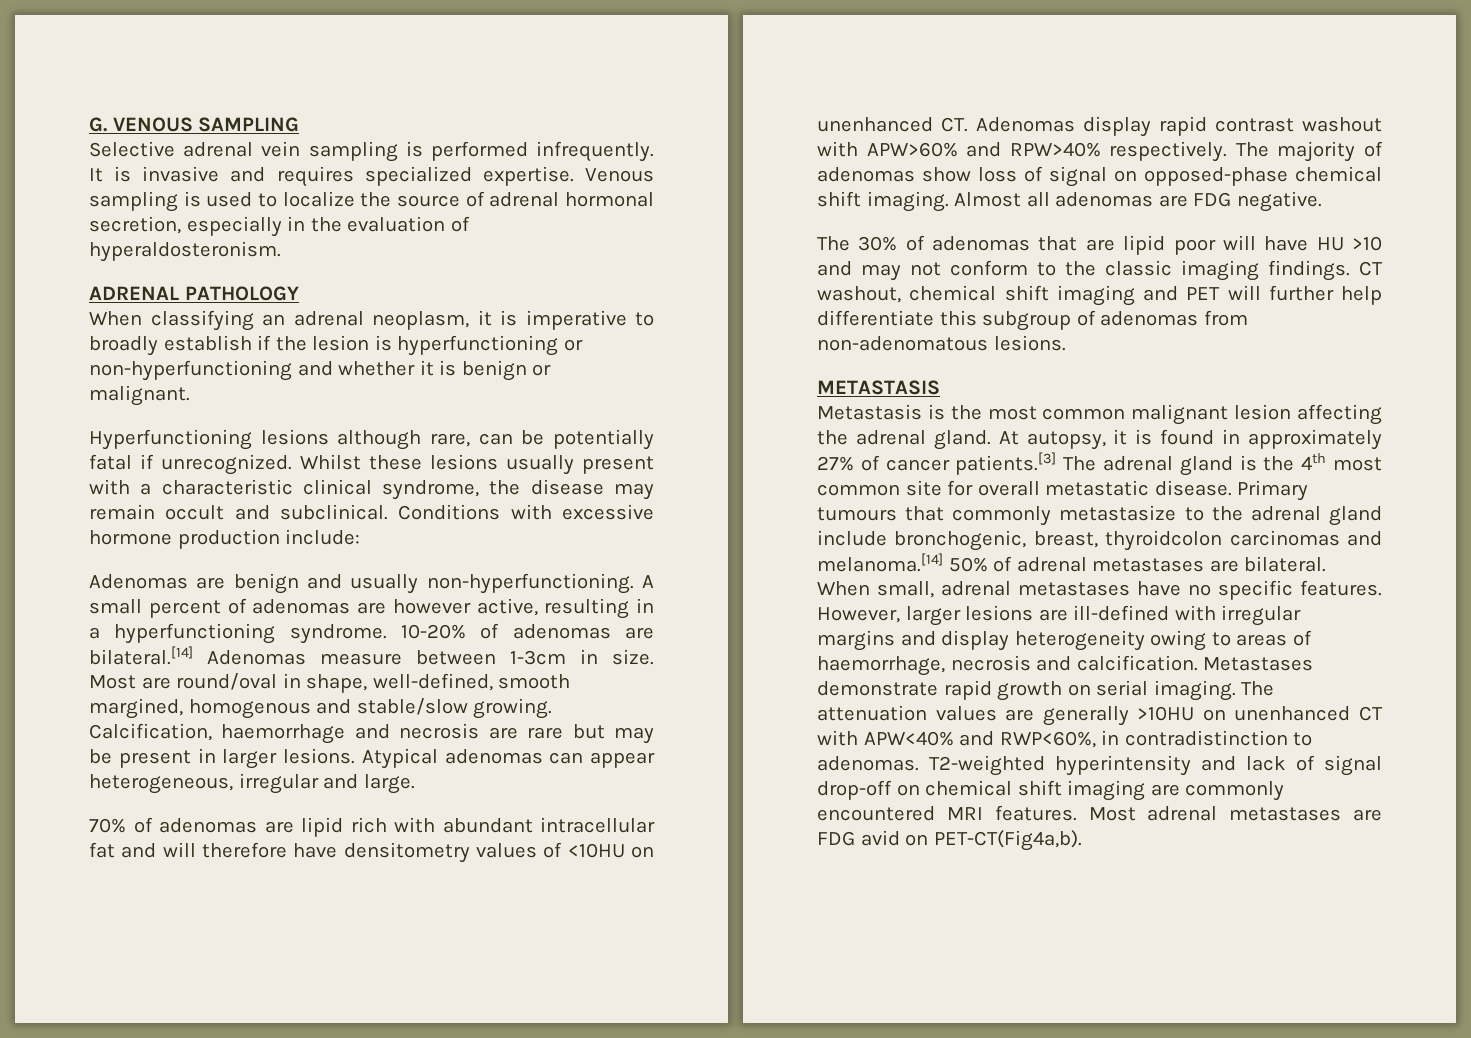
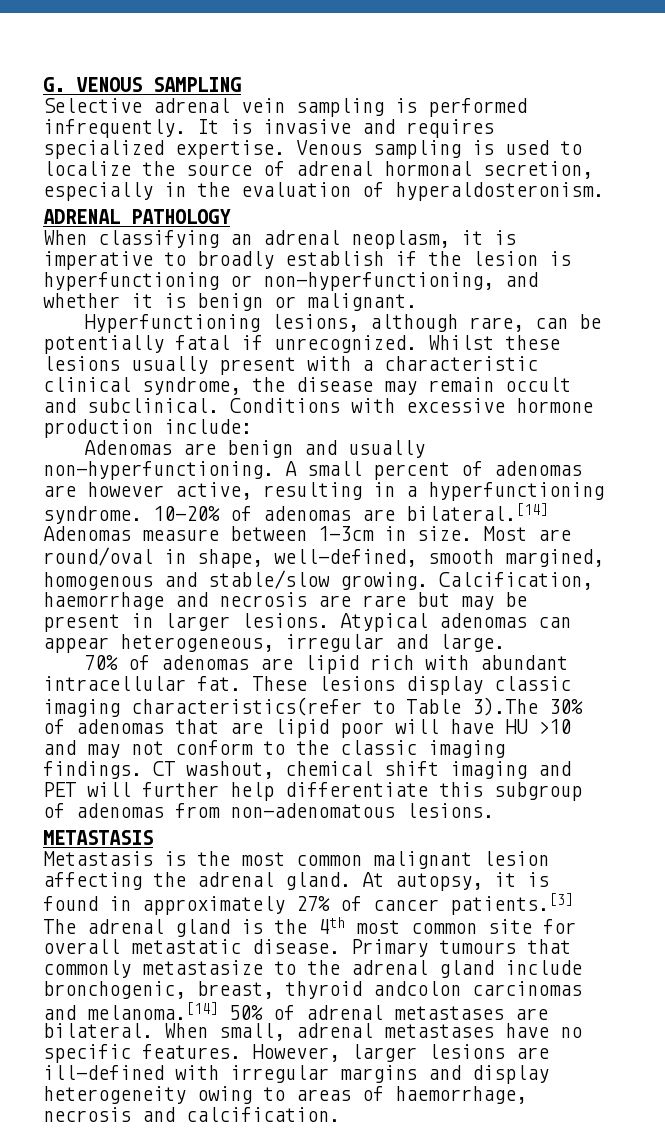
[89,360,292,381] non-hyperfunctioning -> [263,272,494,291] non-hyperfunctioning,
[260,429,329,445] lesions -> [271,314,360,332] lesions,
[89,842,655,863] [817,116,1382,137] [817,141,1383,162] [817,166,1382,187] [817,191,1322,212] [817,236,850,251] fat and will therefore have densitometry values of <10HU on unenhanced CT. Adenomas display rapid contrast washout with APW>60% and RPW>40% respectively. The majority of adenomas show loss of signal on opposed-phase chemical shift imaging. Almost all adenomas are FDG negative. // The -> [197,676,571,695] [43,697,538,717] fat. These lesions display classic imaging characteristics(refer to Table 3).The
[1105,530,1223,551] thyroidcolon -> [285,981,461,999] thyroid andcolon
[1203,657,1314,671] [817,680,1275,701] [817,705,1383,726] [817,730,1313,748] [817,755,1382,776] [817,780,1285,801] [817,805,1382,821] [817,830,1082,851] Metastases demonstrate rapid growth on serial imaging. The attenuation values are generally >10HU on unenhanced CT with APW<40% and RWP<60%, in contradistinction to adenomas. T2-weighted hyperintensity and lack of signal drop-off on chemical shift imaging are commonly encountered MRI features. Most adrenal metastases are FDG avid on PET-CT(Fig4a,b). -> (340, 1114) none

